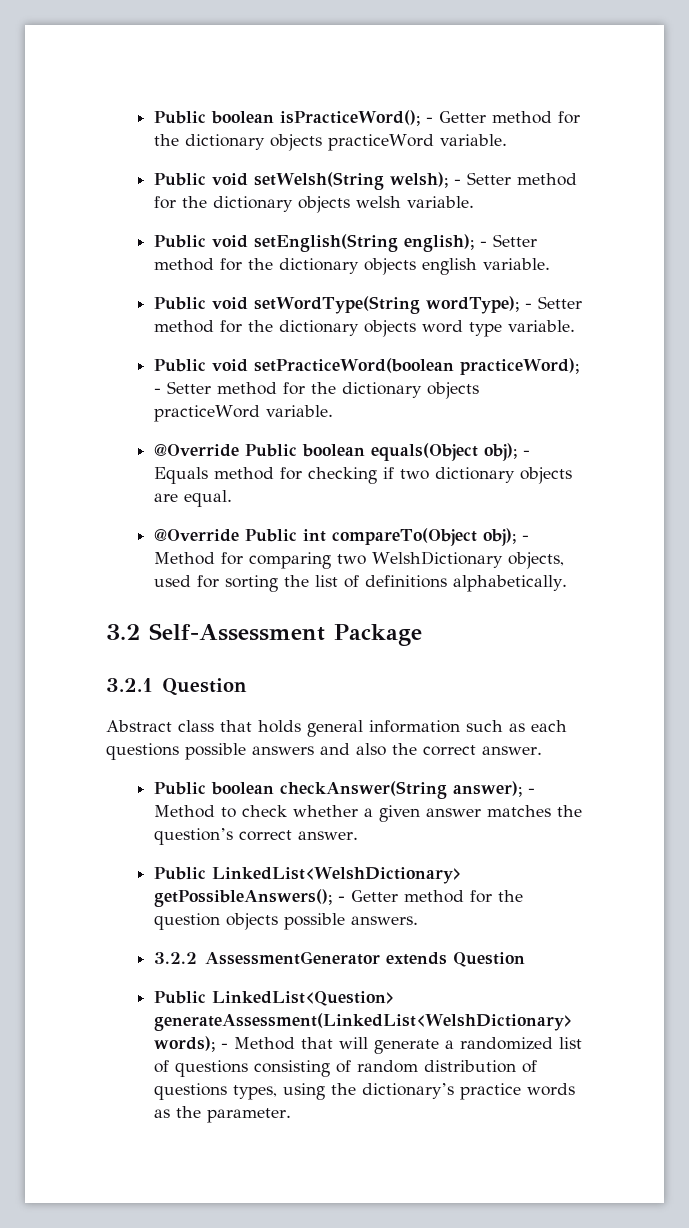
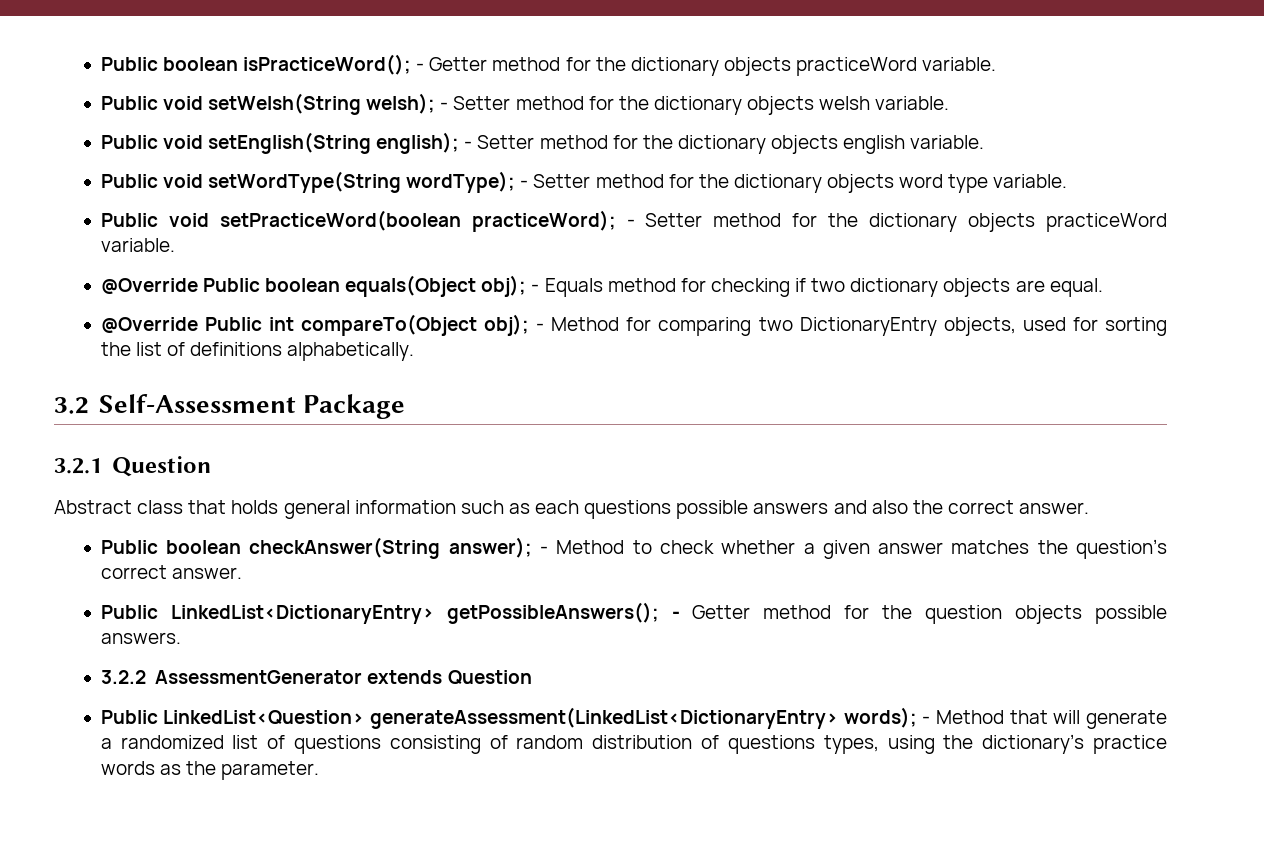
[371,551,503,568] WelshDictionary -> [799,317,937,336] DictionaryEntry
[211,867,462,884] LinkedList<WelshDictionary> -> [170,605,434,624] LinkedList<DictionaryEntry>
[153,1013,573,1031] generateAssessment(LinkedList<WelshDictionary> -> [370,707,839,729] generateAssessment(LinkedList<DictionaryEntry>

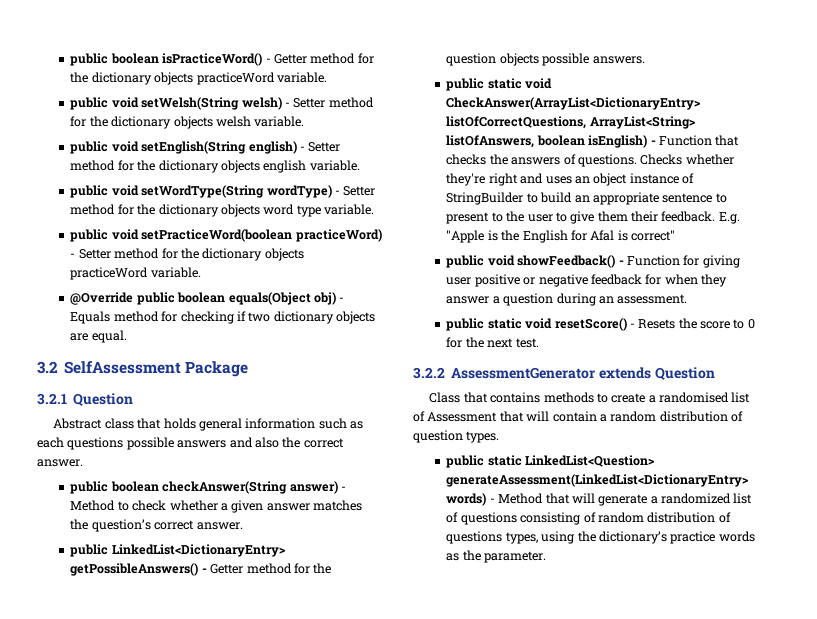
[100,54,412,75] Public boolean isPracticeWord(); -> [70,53,263,66] public boolean isPracticeWord()
[100,96,158,110] Public -> [70,97,109,110] public
[366,93,436,114] welsh); -> [241,97,282,110] welsh)
[100,135,158,149] Public -> [70,141,109,154] public
[376,132,460,154] english); -> [248,141,297,154] english)
[100,174,158,188] Public -> [70,185,109,198] public
[406,171,516,193] wordType); -> [266,185,332,198] wordType)
[100,213,158,227] Public -> [70,229,109,242] public
[471,210,616,232] practiceWord); -> [295,229,382,242] practiceWord)
[202,278,260,292] Public -> [136,292,175,305] public
[481,275,527,297] obj); -> [313,292,336,305] obj)
[100,314,1167,336] [100,342,415,361] // @Override Public int compareTo(Object obj); - Method for comparing two DictionaryEntry objects, used for sorting the list of definitions alphabetically. -> (127, 336) none
[98,394,296,413] Self-Assessment -> [64,361,182,374] SelfAssessment
[100,540,158,554] Public -> [70,481,109,494] public
[448,537,532,558] answer); -> [289,481,338,494] answer)
[100,602,659,624] Public LinkedList<DictionaryEntry> getPossibleAnswers(); -> [70,544,285,557] [70,563,199,576] public LinkedList<DictionaryEntry> getPossibleAnswers()
[100,670,532,685] [100,710,158,724] 3.2.2 AssessmentGenerator extends Question // Public -> [446,78,553,91] [446,97,701,110] [446,116,695,129] [446,135,740,148] [446,154,734,167] [446,173,695,186] [446,192,727,205] [446,211,740,224] [446,230,676,243] [446,255,740,268] [446,274,728,287] [446,293,688,306] [446,318,755,331] [446,337,539,348] [413,367,715,380] [429,392,751,403] [413,411,743,422] [413,430,500,443] [446,455,522,468] public static void CheckAnswer(ArrayList<DictionaryEntry> listOfCorrectQuestions, ArrayList<String> listOfAnswers, boolean isEnglish) - Function that checks the answers of questions. Checks whether they're right and uses an object instance of StringBuilder to build an appropriate sentence to present to the user to give them their feedback. E.g. "Apple is the English for Afal is correct" // public void showFeedback() - Function for giving user positive or negative feedback for when they answer a question during an assessment. // public static void resetScore() - Resets the score to 0 for the next test. // 3.2.2 AssessmentGenerator extends Question // Class that contains methods to create a randomised list of Assessment that will contain a random distribution of question types. // public static
[843,707,917,728] words); -> [446,493,487,506] words)

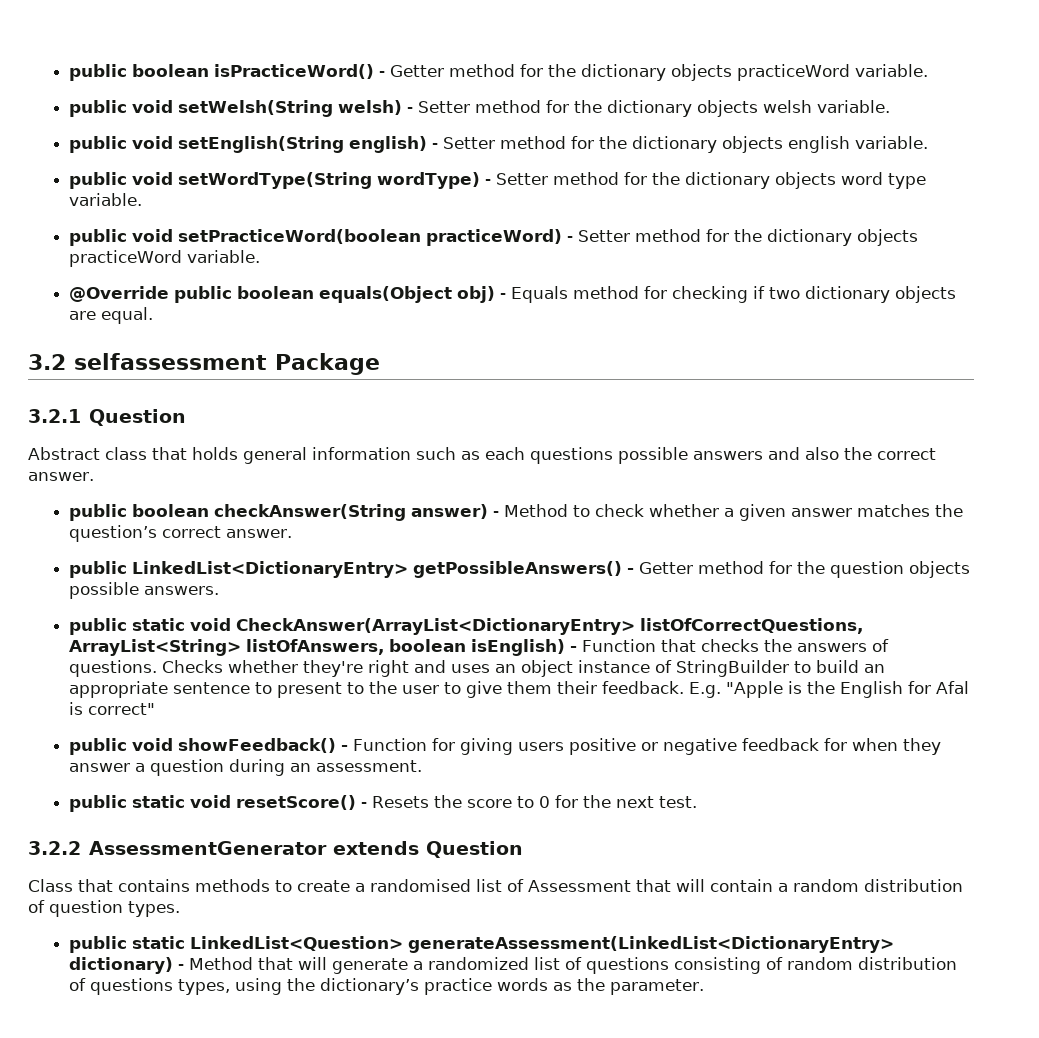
[64,361,182,374] SelfAssessment -> [74,353,268,370] selfassessment
[446,277,472,285] user -> [517,742,564,751] users
[446,493,487,506] words) -> [68,957,173,974] dictionary)

